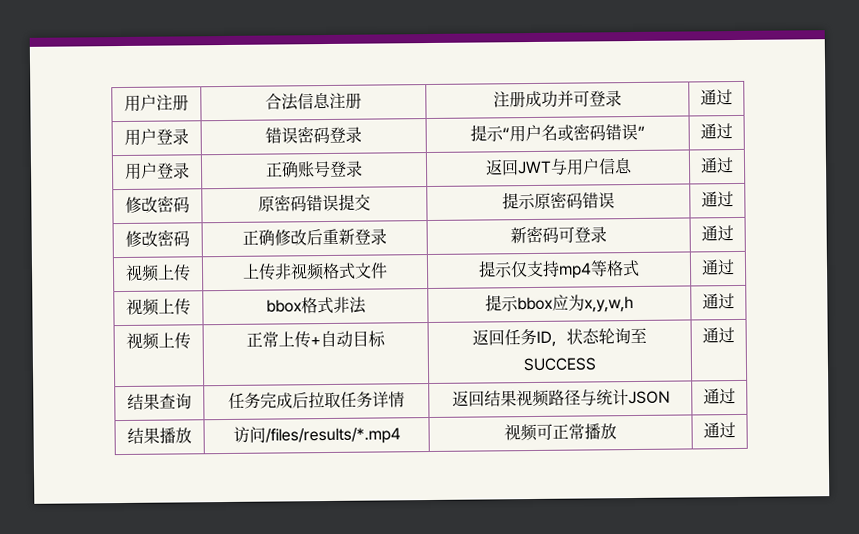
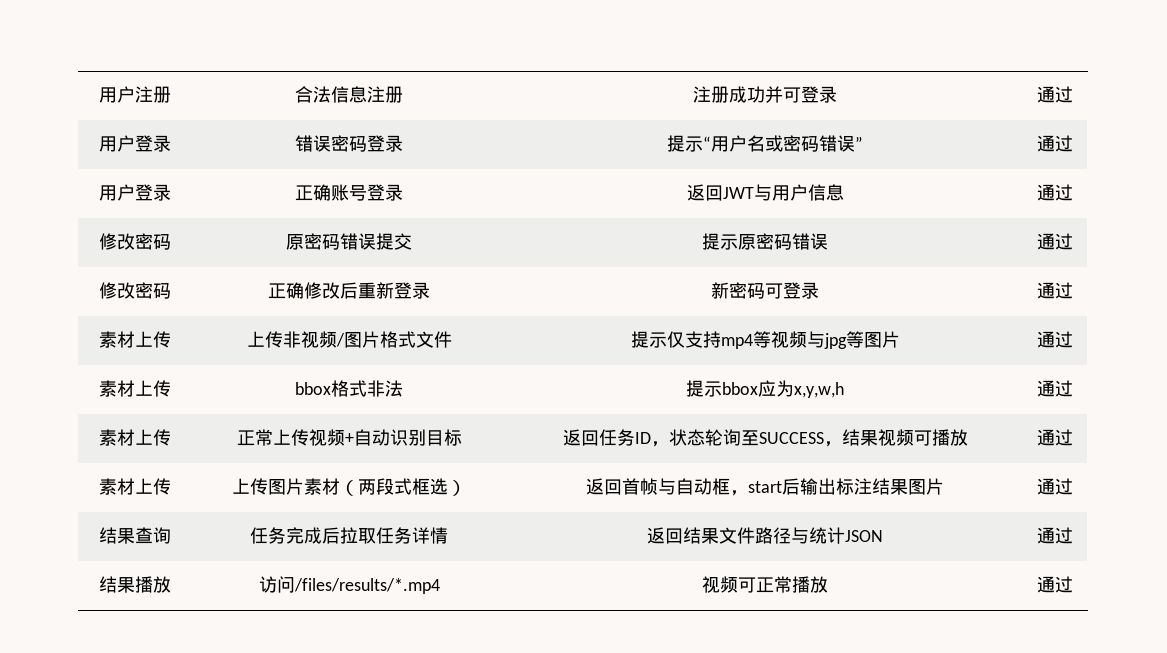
[125,264,160,282] 视频 -> [98,331,135,348] 素材
(325, 272) none -> [335,331,380,348] /图片
[606,259,640,277] [701,259,735,276] [126,298,160,316] 格式 | 通过 // 视频 -> [770,331,900,349] [1037,331,1073,348] [98,380,135,397] 视频与jpg等图片 | 通过 // 素材
[126,332,160,350] 视频 -> [98,429,135,446] 素材
(311, 340) none -> [308,429,345,446] 视频
(353, 339) none -> [389,429,426,446] 识别
(597, 364) none -> [823,429,968,447] [1037,429,1073,446] [98,478,171,495] [232,478,466,496] [586,478,944,496] ，结果视频可播放 | 通过 // 素材上传 | 上传图片素材（两段式框选） | 返回首帧与自动框，start后输出标注结果图片
[515,389,550,408] 视频 -> [718,527,755,544] 文件

